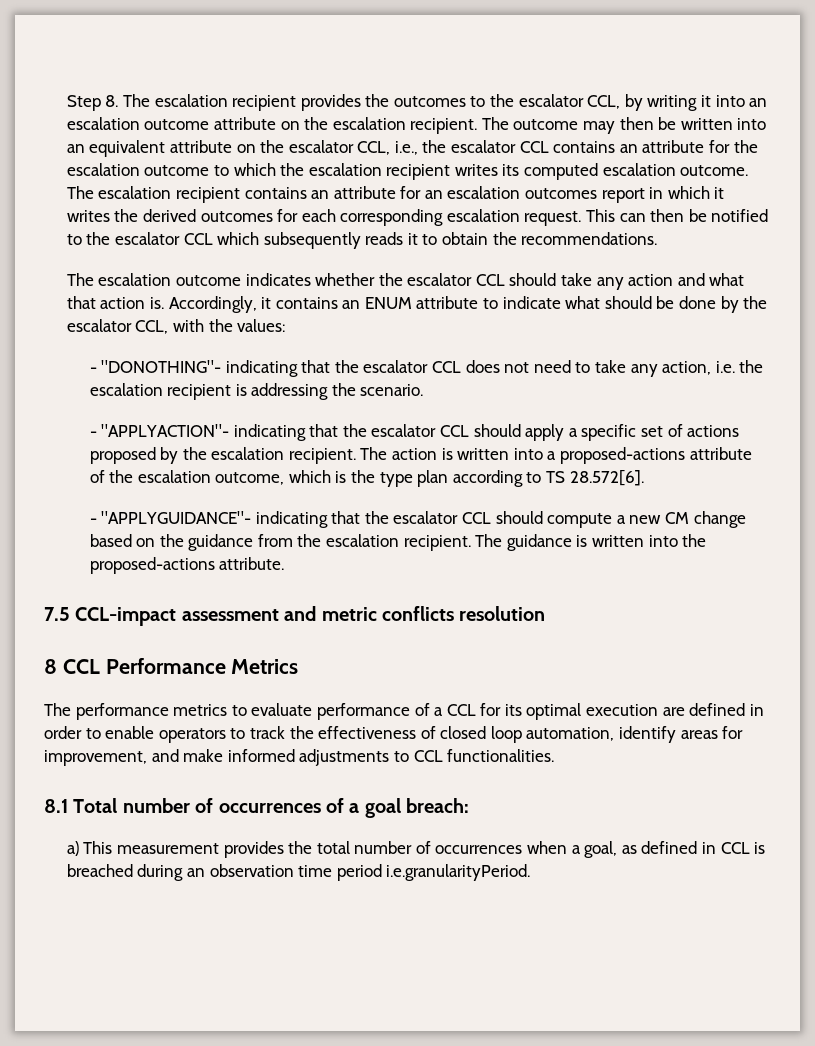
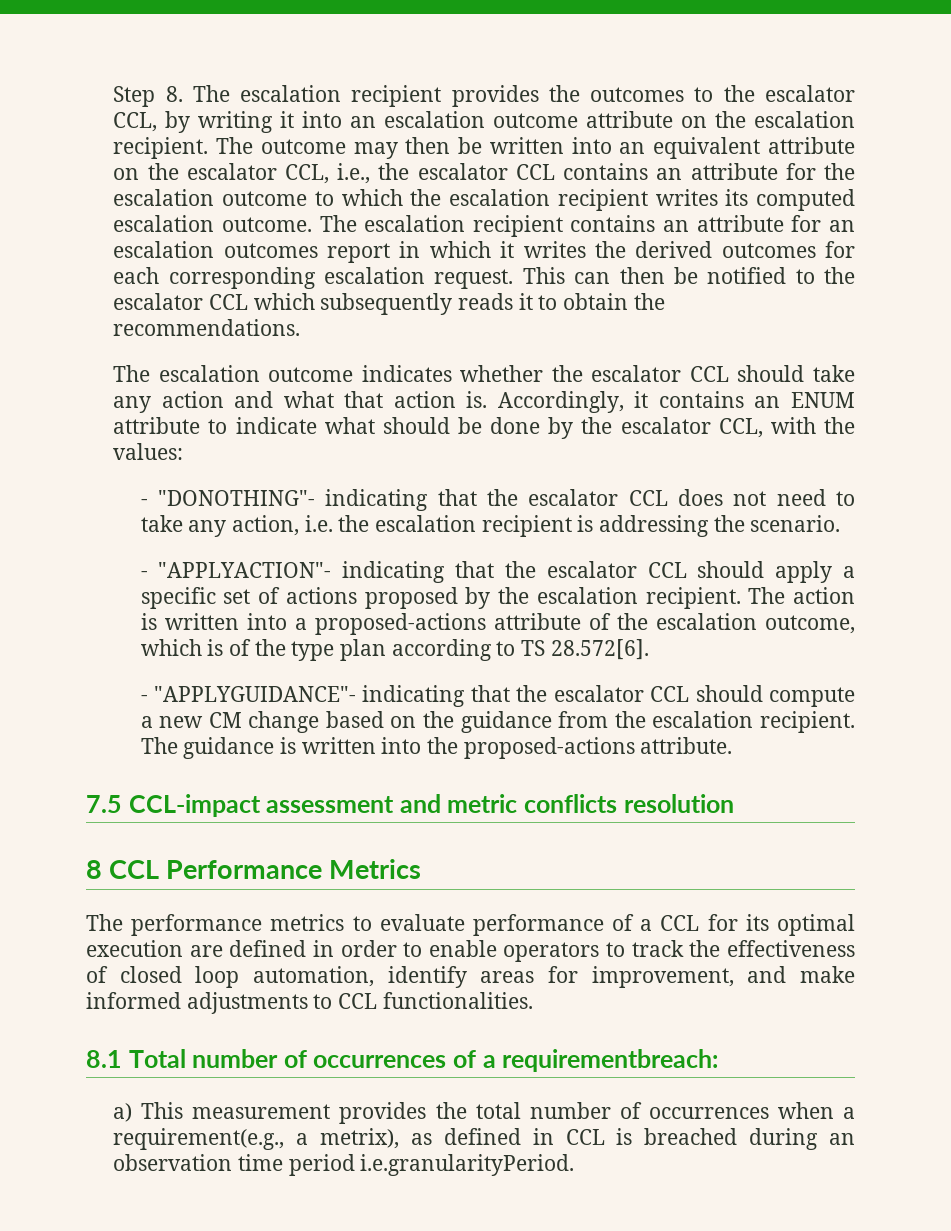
(347, 477) none -> [228,639,251,656] of
[364,798,470,818] goal breach: -> [502,1049,719,1072] requirementbreach:
[584,841,618,858] goal, -> [113,1128,400,1150] requirement(e.g., a metrix),

